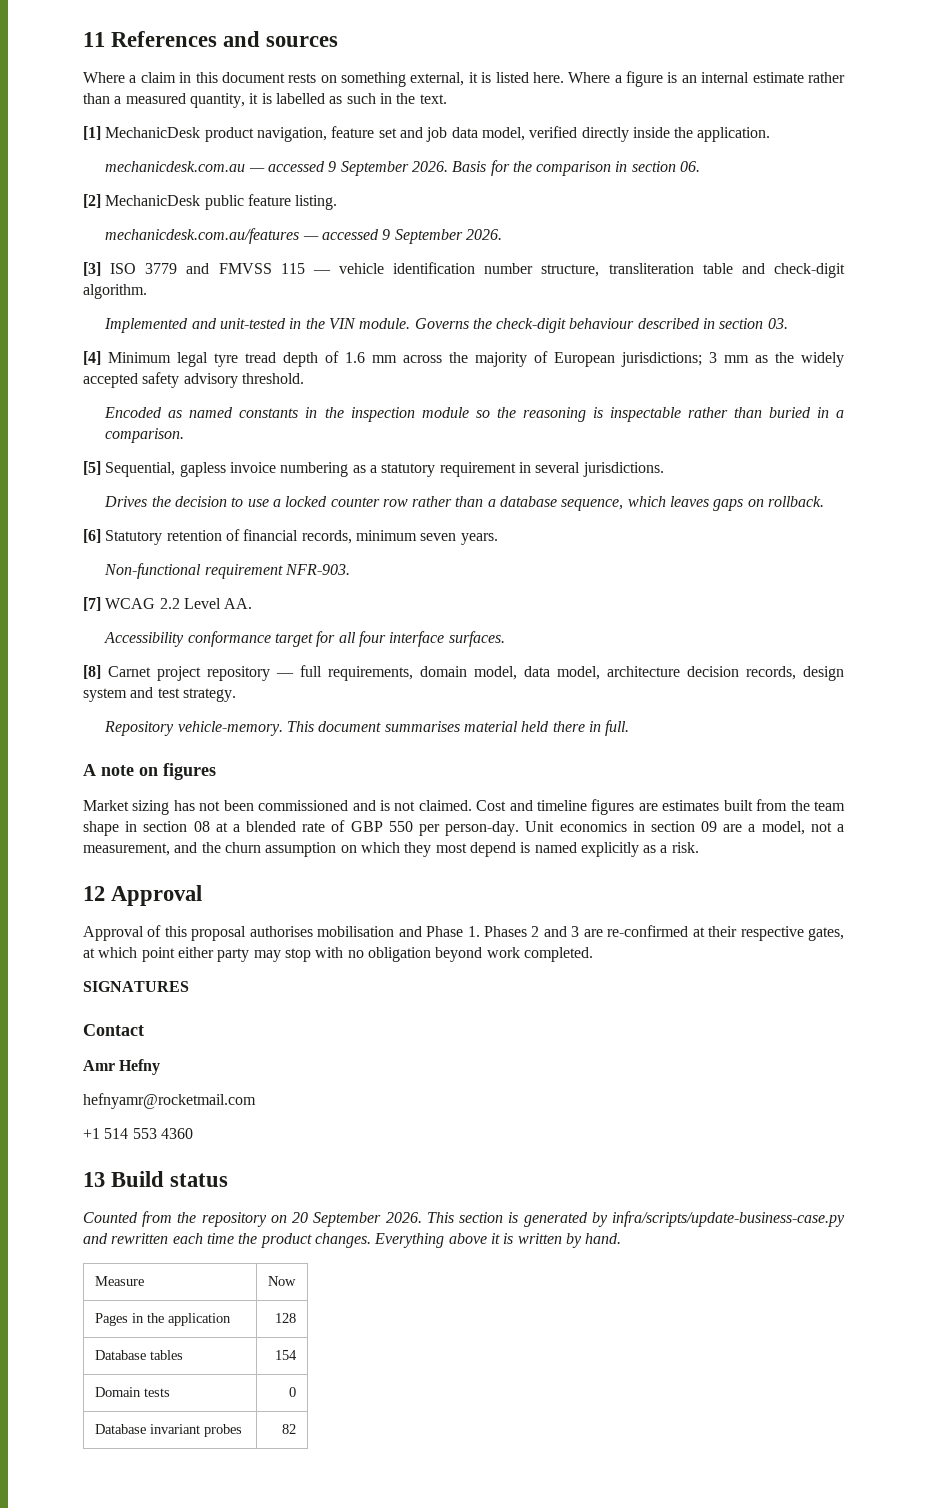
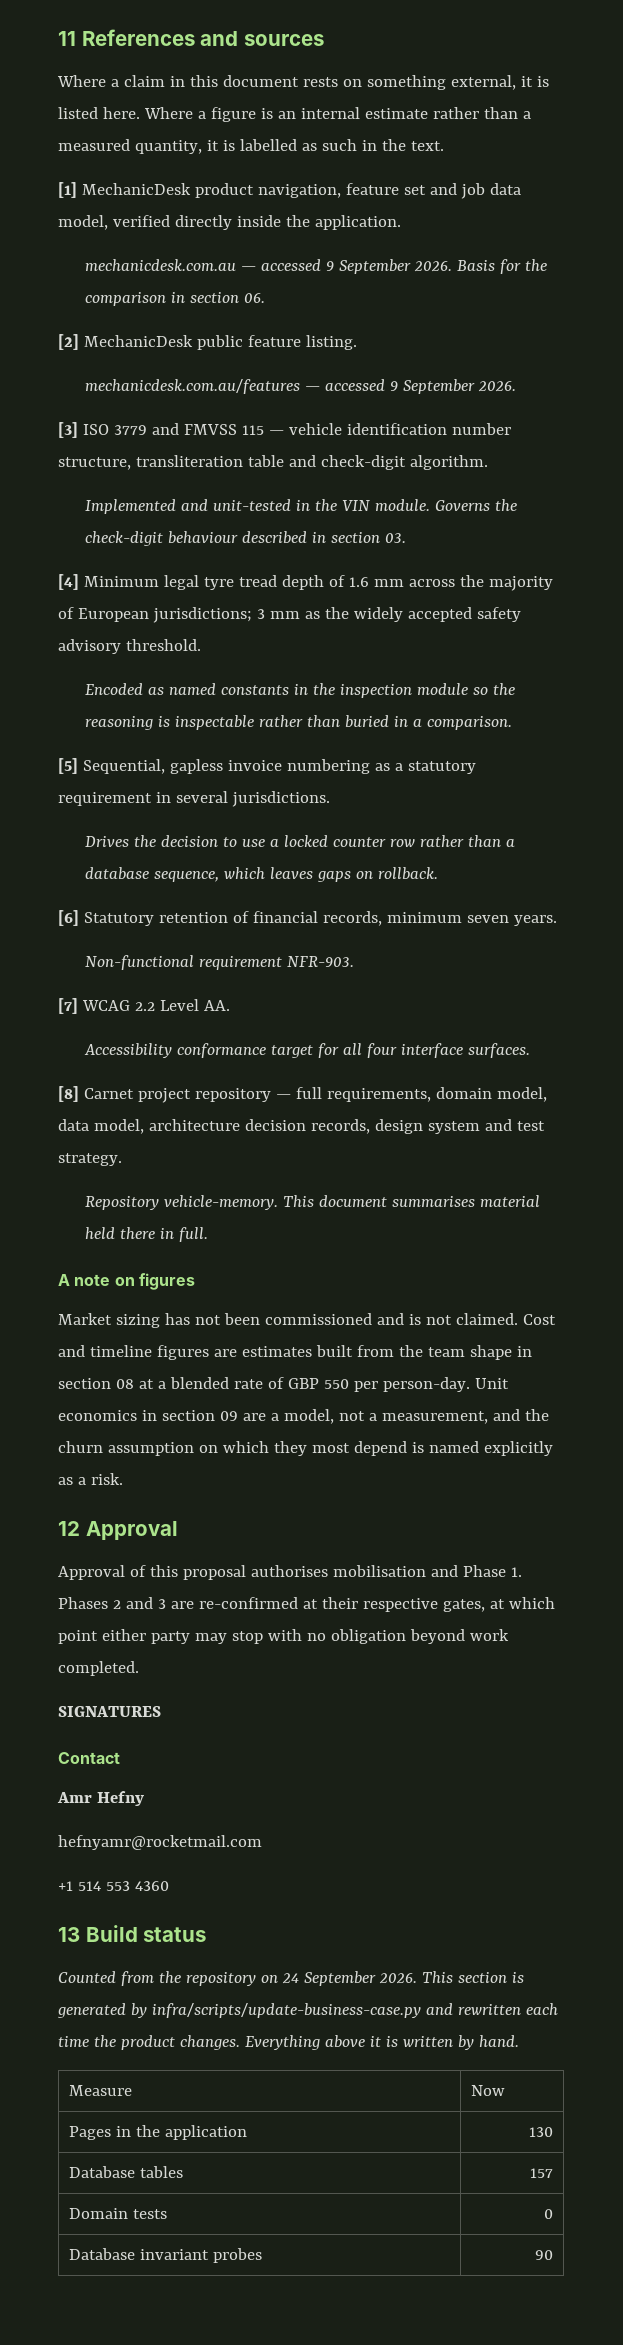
[292,1212,309,1223] 20 -> [281,1973,299,1984] 24
[275,1313,297,1323] 128 -> [529,2127,554,2137] 130
[275,1350,298,1360] 154 -> [530,2168,554,2178] 157
[282,1424,297,1434] 82 -> [535,2250,554,2260] 90

